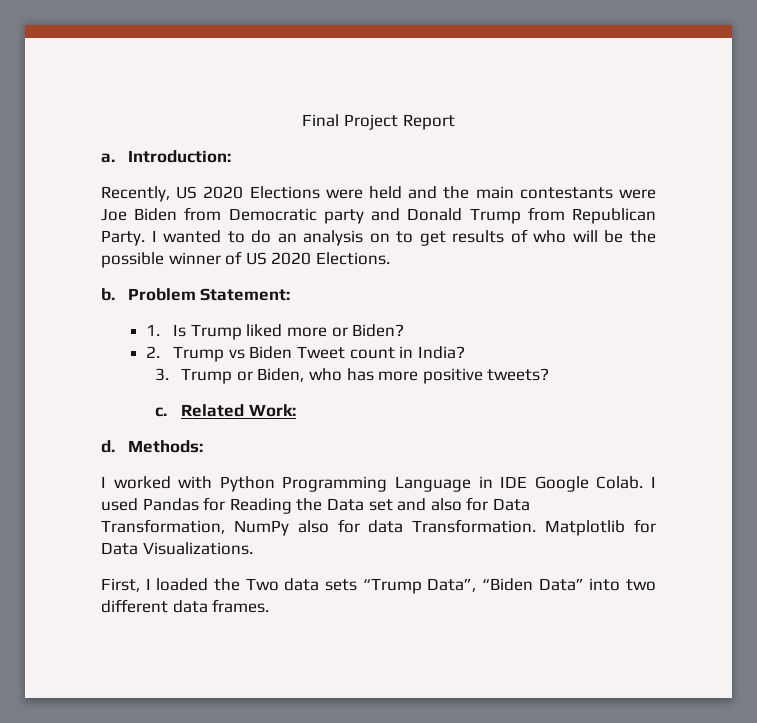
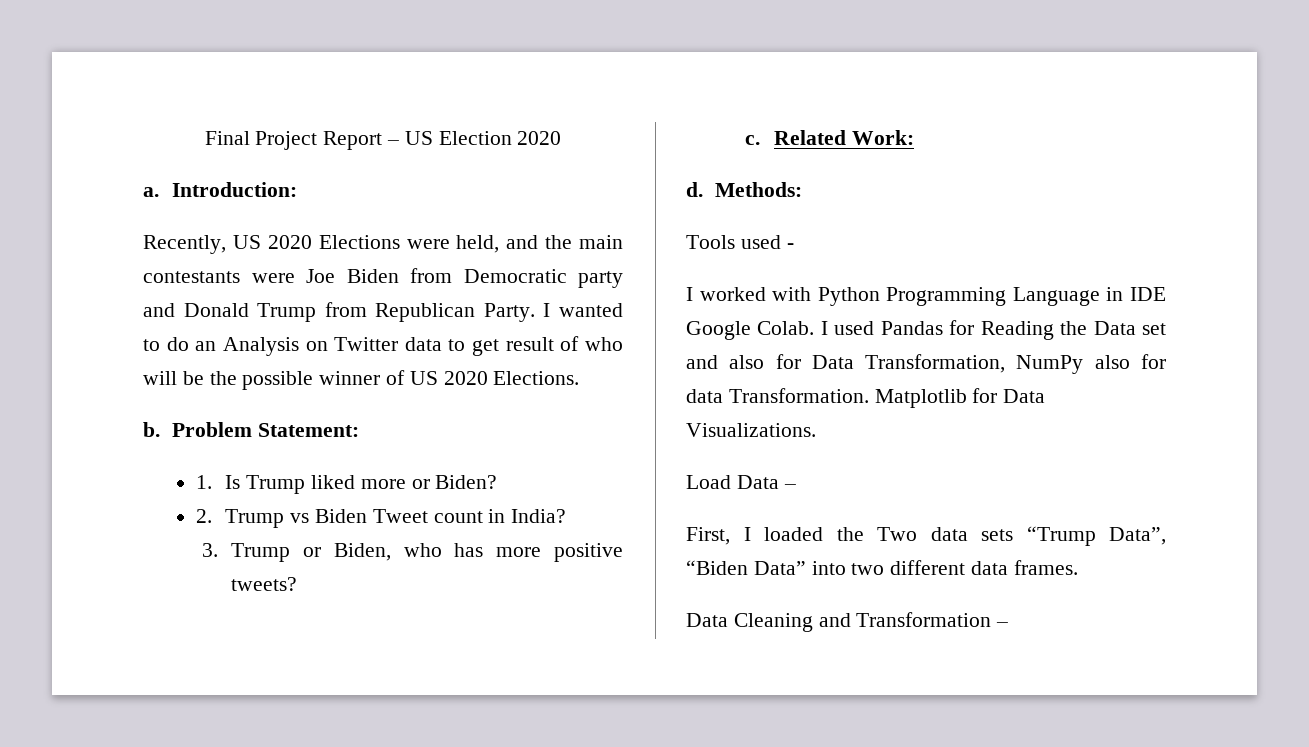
(455, 122) none -> [387,131,562,145] – US Election 2020
[368,186,402,199] held -> [456,235,500,253] held,
[303,230,390,246] analysis on -> [222,337,442,356] Analysis on Twitter data
[452,230,505,243] results -> [505,337,554,351] result
(203, 446) none -> [686,235,794,249] // Tools used -
(253, 548) none -> [686,475,796,489] // Load Data –
(270, 606) none -> [686,612,1009,632] // Data Cleaning and Transformation –

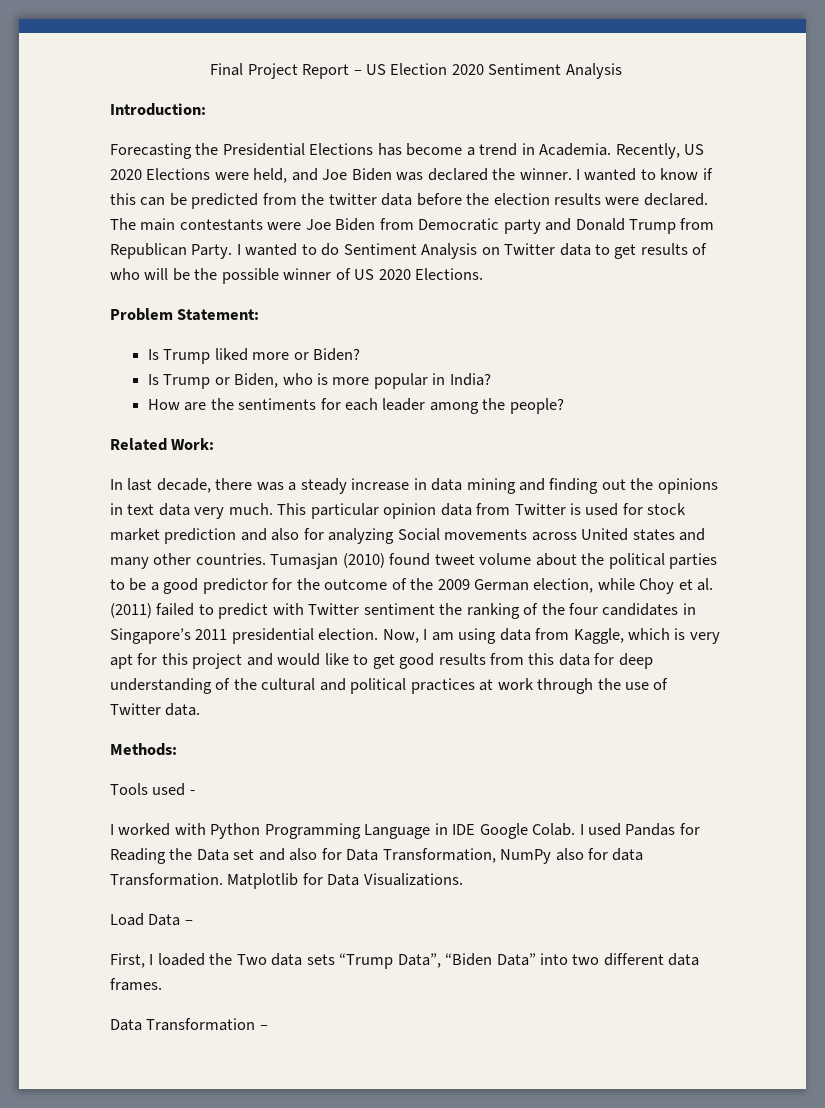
[143,187,159,197] // a. -> [488,63,622,79] Sentiment Analysis //
(298, 189) none -> [110,143,612,159] Forecasting the Presidential Elections has become a trend in Academia.
[545,235,573,249] the -> [322,168,713,181] [110,193,708,209] [110,218,136,230] Joe Biden was declared the winner. I wanted to know if this can be predicted from the twitter data before the election results were declared. The
[195,341,217,351] an -> [343,243,417,255] Sentiment
[505,337,554,351] result -> [640,243,688,255] results
[143,422,160,437] b. -> (484, 274) none
[196,475,213,489] 1. -> (260, 315) none
[196,509,567,528] [201,543,624,562] [231,577,298,591] [744,130,914,145] [686,182,703,197] 2. Trump vs Biden Tweet count in India? // 3. Trump or Biden, who has more positive tweets? // c. Related Work: // d. -> [147,373,491,389] [147,398,564,414] [110,438,215,451] [110,478,718,494] [110,503,687,519] [110,528,706,544] [110,553,718,569] [110,578,714,594] [110,603,696,619] [110,628,720,644] [110,653,653,669] [110,678,669,694] [110,703,201,716] Is Trump or Biden, who is more popular in India? // How are the sentiments for each leader among the people? // Related Work: // In last decade, there was a steady increase in data mining and finding out the opinions in text data very much. This particular opinion data from Twitter is used for stock market prediction and also for analyzing Social movements across United states and many other countries. Tumasjan (2010) found tweet volume about the political parties to be a good predictor for the outcome of the 2009 German election, while Choy et al. (2011) failed to predict with Twitter sentiment the ranking of the four candidates in Singapore’s 2011 presidential election. Now, I am using data from Kaggle, which is very apt for this project and would like to get good results from this data for deep understanding of the cultural and political practices at work through the use of Twitter data. //
[733,613,851,632] Cleaning and -> (142, 1025) none

